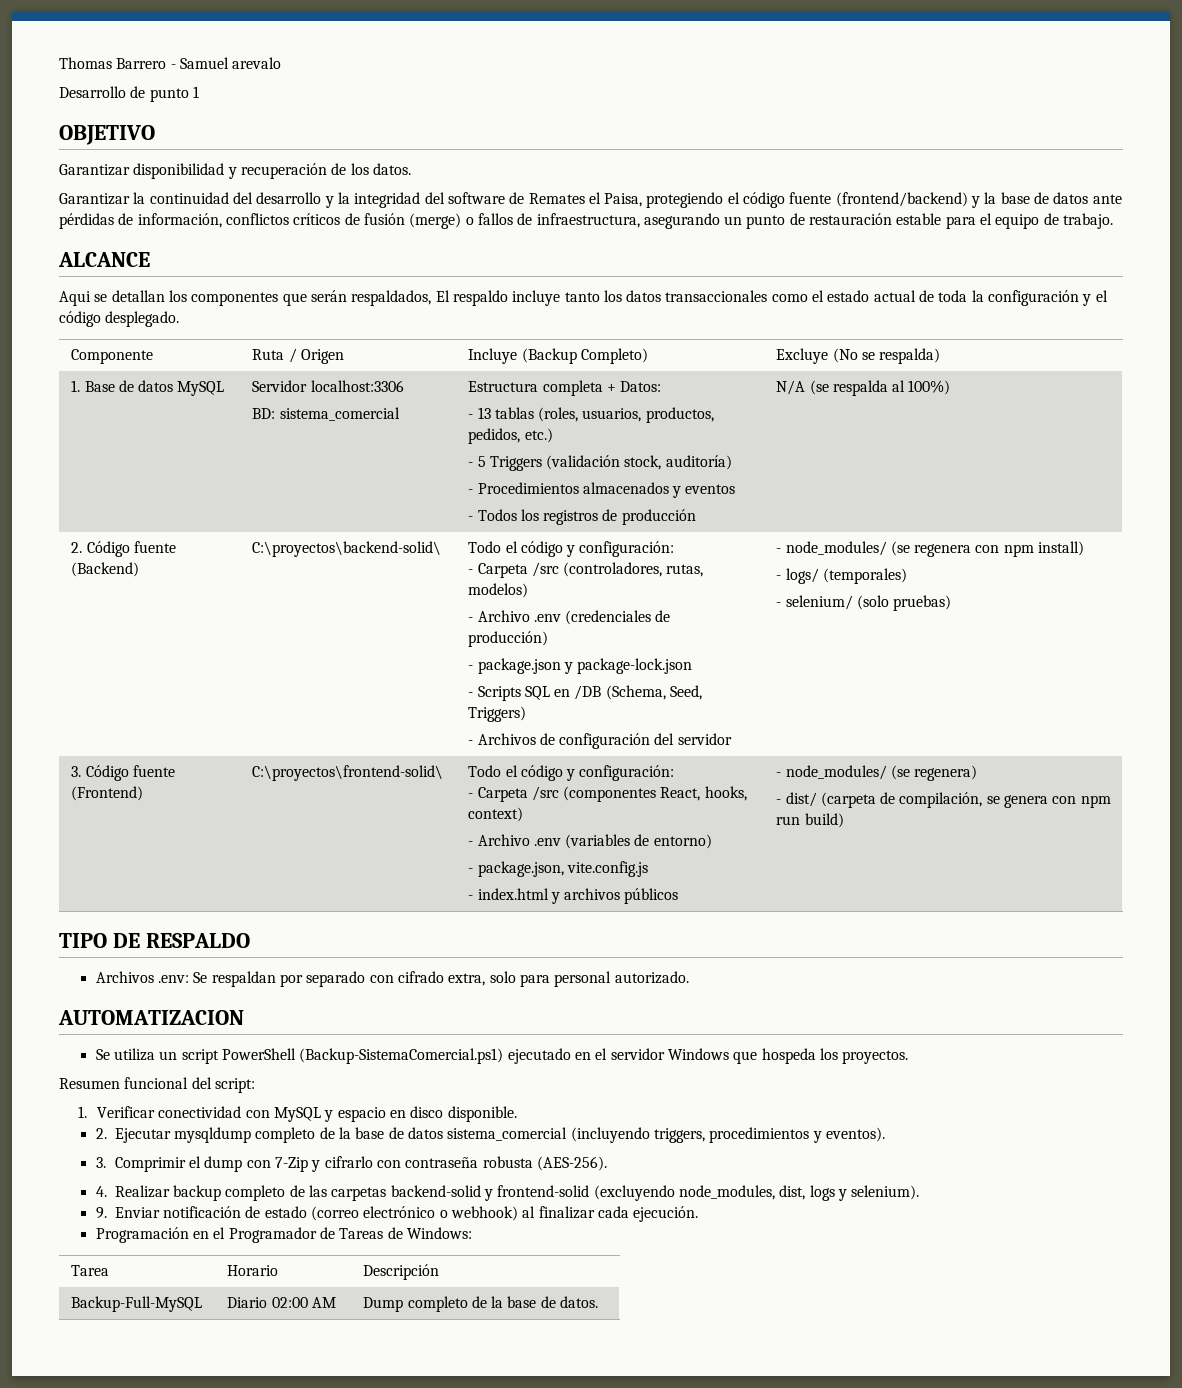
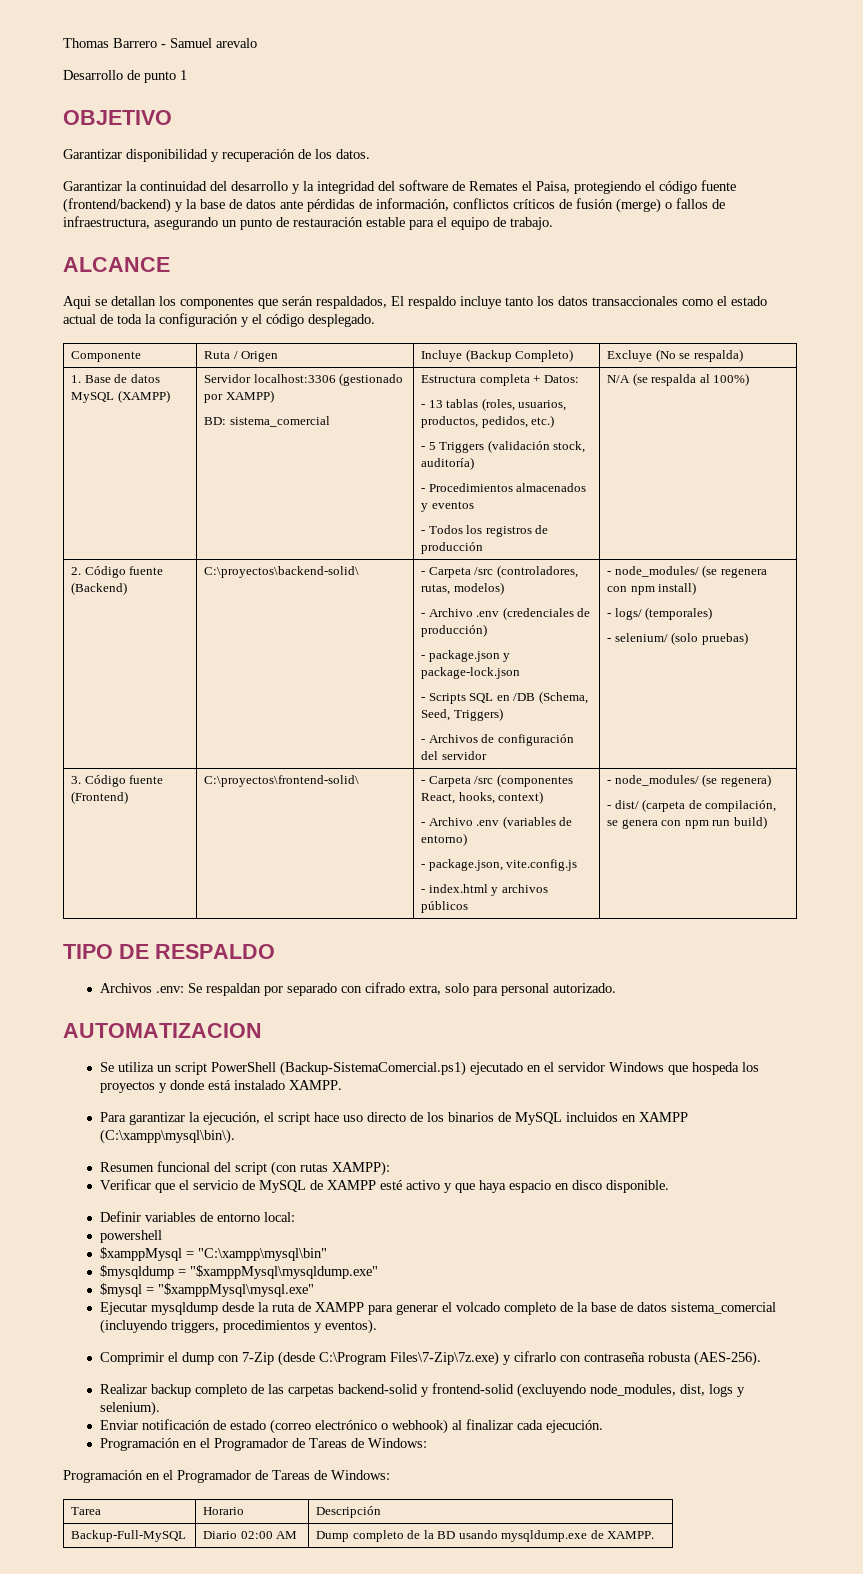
(225, 388) none -> [117,390,170,403] (XAMPP)
(404, 386) none -> [339,373,404,386] [204,390,274,403] (gestionado por XAMPP)
[468,541,675,557] Todo el código y configuración: // -> (360, 572) none
[468,765,675,781] Todo el código y configuración: // -> (360, 781) none
[842,1050,909,1064] [59,1077,255,1093] [78,1106,517,1122] [95,1127,252,1143] proyectos. // Resumen funcional del script: // 1. Verificar conectividad con MySQL y espacio en disco disponible. // 2. Ejecutar mysqldump -> [100,1080,343,1093] [100,1112,689,1125] [100,1129,236,1144] [100,1161,391,1176] [100,1179,670,1193] [100,1211,296,1222] [100,1230,163,1243] [100,1247,328,1261] [100,1265,379,1279] [100,1283,315,1297] [100,1302,501,1315] proyectos y donde está instalado XAMPP. // Para garantizar la ejecución, el script hace uso directo de los binarios de MySQL incluidos en XAMPP (C:\xampp\mysql\bin\). // Resumen funcional del script (con rutas XAMPP): // Verificar que el servicio de MySQL de XAMPP esté activo y que haya espacio en disco disponible. // Definir variables de entorno local: // powershell // $xamppMysql = "C:\xampp\mysql\bin" // $mysqldump = "$xamppMysql\mysqldump.exe" // $mysql = "$xamppMysql\mysql.exe" // Ejecutar mysqldump desde la ruta de XAMPP para generar el volcado
[95,1157,106,1168] 3. -> (378, 1326) none
(309, 1164) none -> [278,1351,500,1366] (desde C:\Program Files\7-Zip\7z.exe)
[95,1186,107,1197] 4. -> (762, 1358) none
[95,1207,107,1219] 9. -> (161, 1408) none
(472, 1233) none -> [63,1470,390,1483] // Programación en el Programador de Tareas de Windows:
[507,1296,599,1308] base de datos. -> [437,1530,655,1542] BD usando mysqldump.exe de XAMPP.

